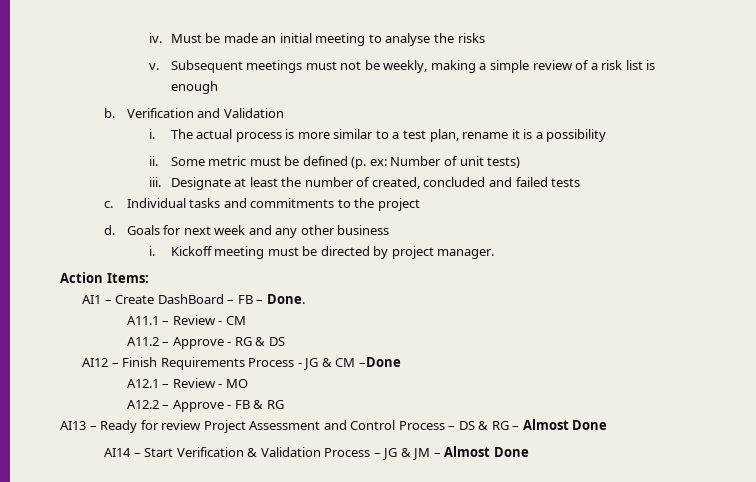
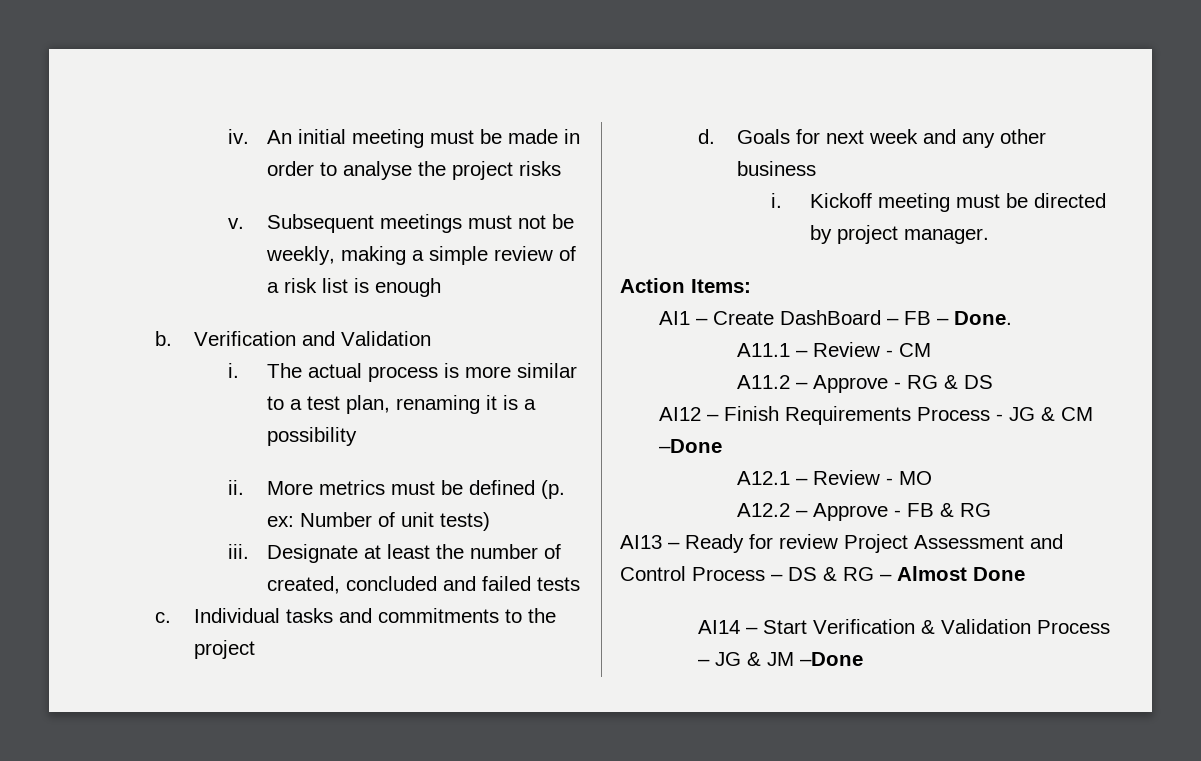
[170,33,366,46] Must be made an initial meeting -> [267,129,581,148] [267,161,315,176] An initial meeting must be made in order
(454, 38) none -> [452,161,514,180] project
[462,132,509,139] rename -> [396,395,481,414] renaming
[170,156,247,166] Some metric -> [267,480,386,495] More metrics
[433,446,529,457] – Almost Done -> [800,652,864,666] –Done

